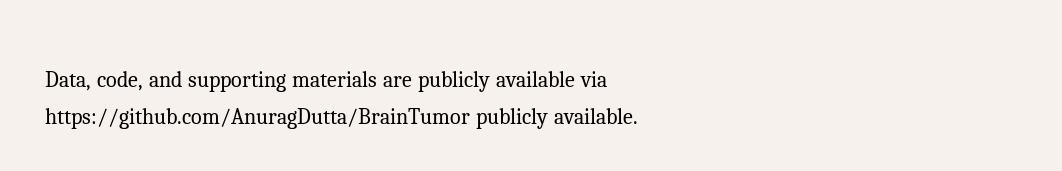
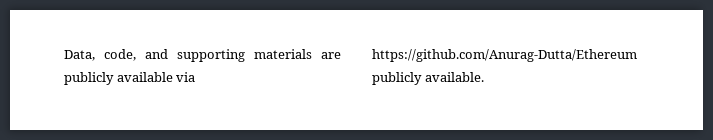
[45,108,470,129] https://github.com/AnuragDutta/BrainTumor -> [372,49,637,62] https://github.com/Anurag-Dutta/Ethereum

